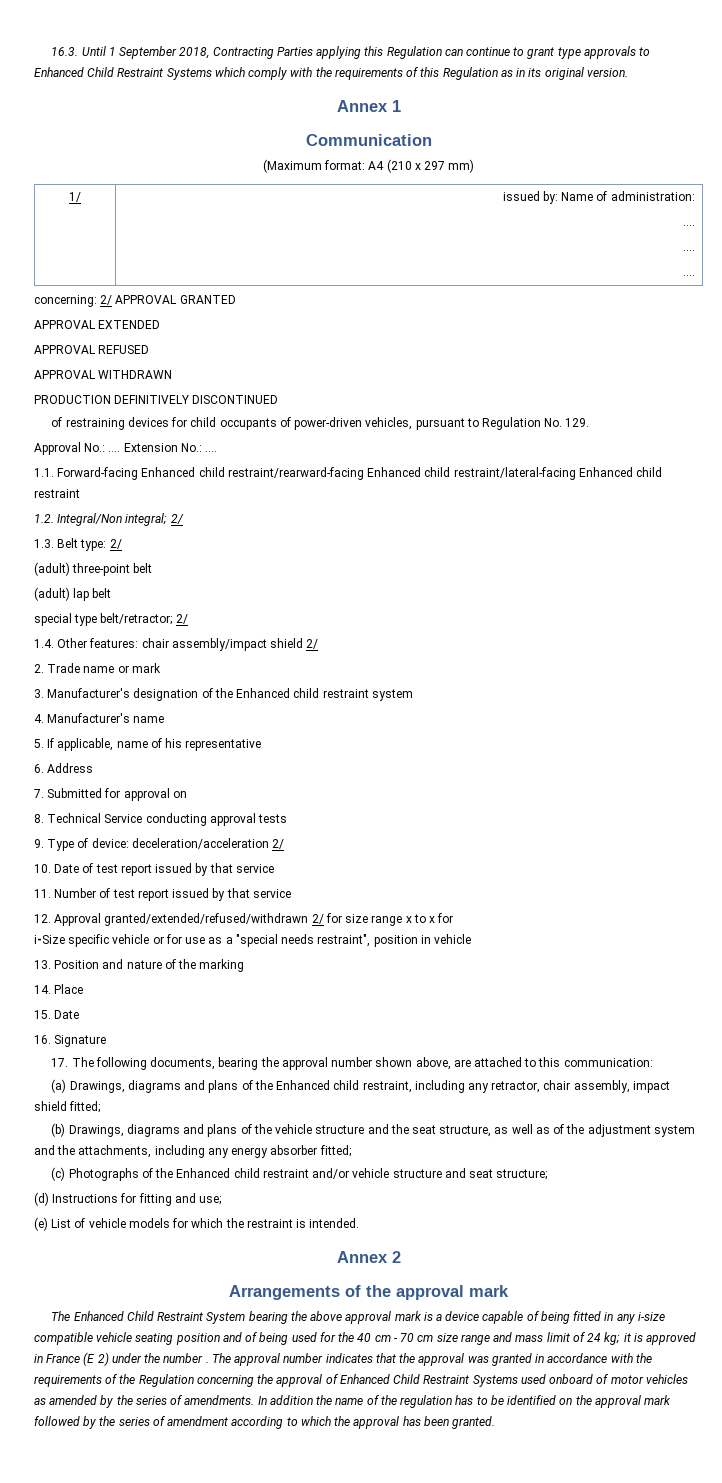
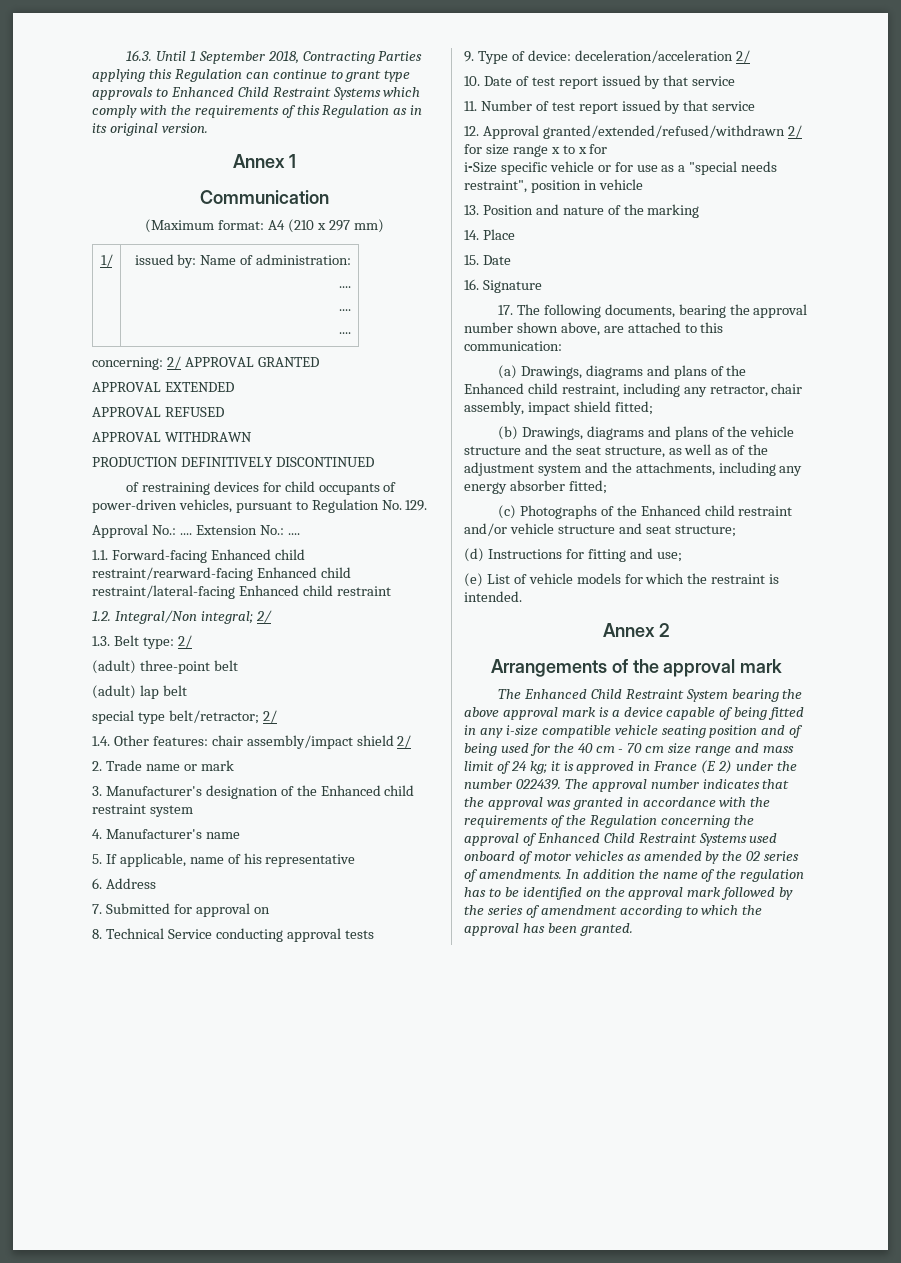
[205,1362,209,1363] . -> [515,779,561,790] 022439.
(133, 1400) none -> [746,851,761,861] 02

